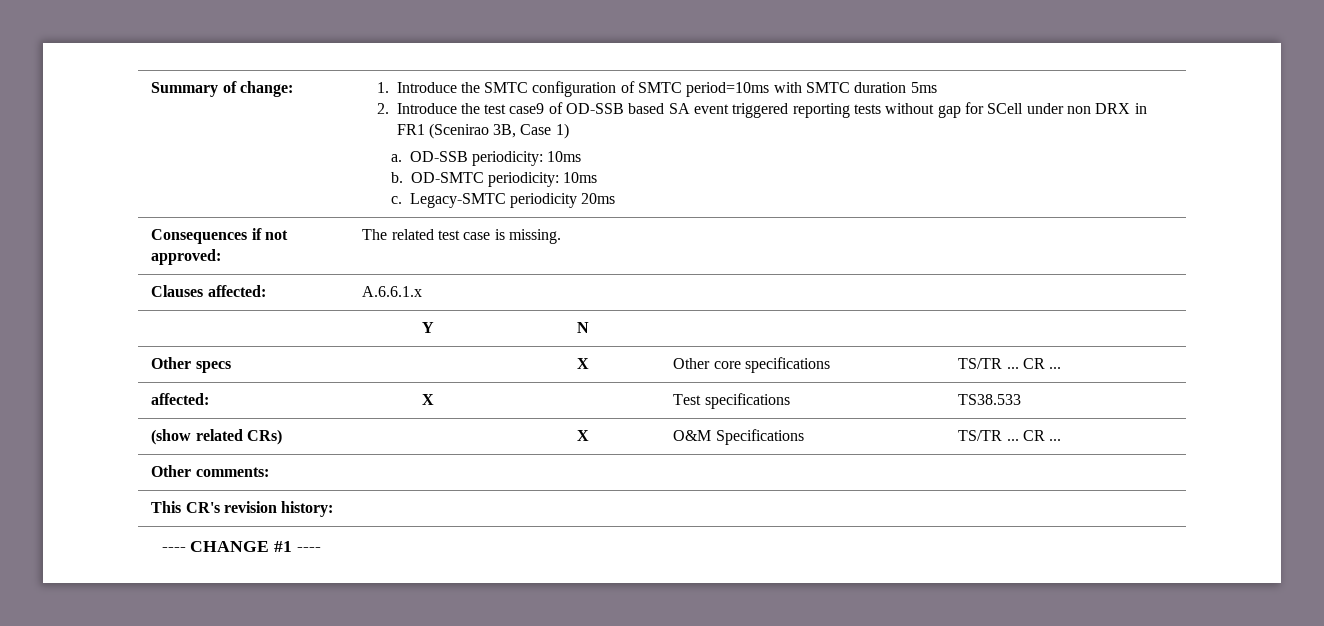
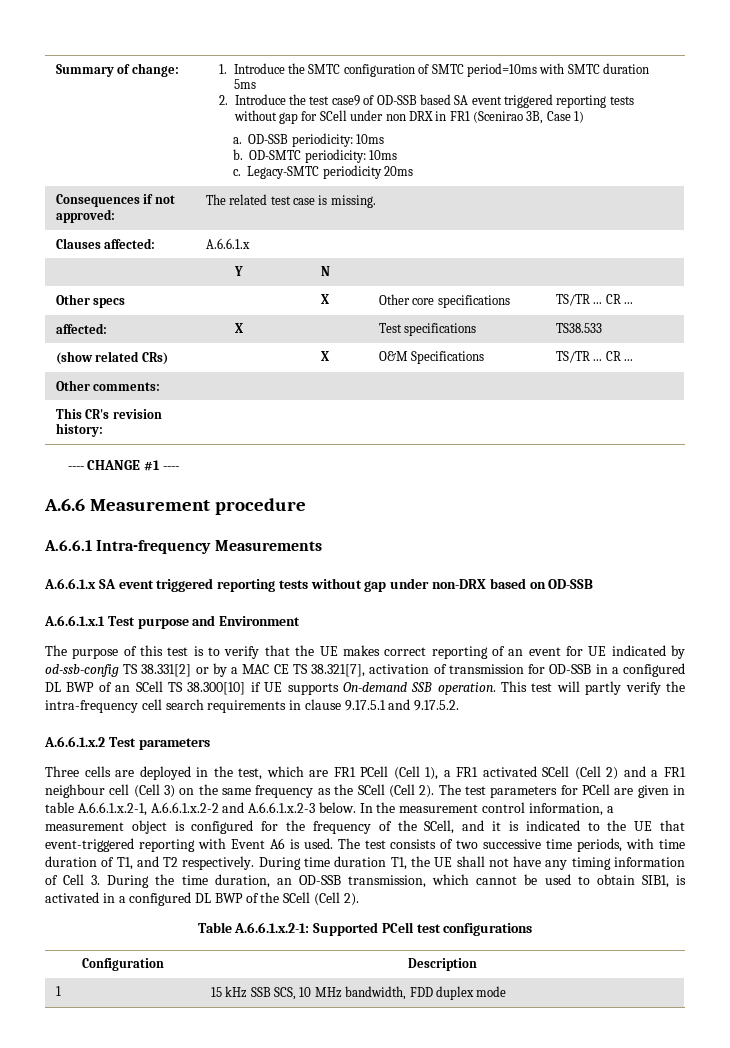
(321, 549) none -> [44,498,307,515] [44,540,322,554] [44,578,594,592] [44,615,301,629] [45,645,686,659] [45,663,686,677] [45,681,686,695] [45,699,460,713] [44,736,210,750] [45,766,686,780] [45,784,686,798] [45,802,614,816] [45,820,686,834] [45,838,685,852] [45,856,685,870] [45,874,687,888] [45,892,359,906] [197,922,533,936] [82,958,164,971] [407,958,477,971] [55,986,61,996] [210,986,507,1000] // A.6.6 Measurement procedure // A.6.6.1 Intra-frequency Measurements // A.6.6.1.x SA event triggered reporting tests without gap under non-DRX based on OD-SSB // A.6.6.1.x.1 Test purpose and Environment // The purpose of this test is to verify that the UE makes correct reporting of an event for UE indicated by od-ssb-config TS 38.331[2] or by a MAC CE TS 38.321[7], activation of transmission for OD-SSB in a configured DL BWP of an SCell TS 38.300[10] if UE supports On-demand SSB operation. This test will partly verify the intra-frequency cell search requirements in clause 9.17.5.1 and 9.17.5.2. // A.6.6.1.x.2 Test parameters // Three cells are deployed in the test, which are FR1 PCell (Cell 1), a FR1 activated SCell (Cell 2) and a FR1 neighbour cell (Cell 3) on the same frequency as the SCell (Cell 2). The test parameters for PCell are given in table A.6.6.1.x.2-1, A.6.6.1.x.2-2 and A.6.6.1.x.2-3 below. In the measurement control information, a measurement object is configured for the frequency of the SCell, and it is indicated to the UE that event-triggered reporting with Event A6 is used. The test consists of two successive time periods, with time duration of T1, and T2 respectively. During time duration T1, the UE shall not have any timing information of Cell 3. During the time duration, an OD-SSB transmission, which cannot be used to obtain SIB1, is activated in a configured DL BWP of the SCell (Cell 2). // Table A.6.6.1.x.2-1: Supported PCell test configurations // Configuration | Description // 1 | 15 kHz SSB SCS, 10 MHz bandwidth, FDD duplex mode

